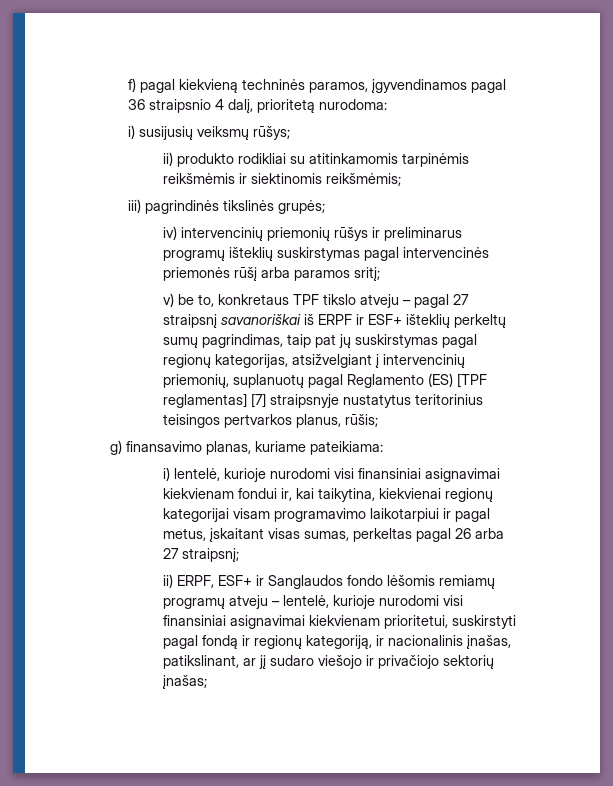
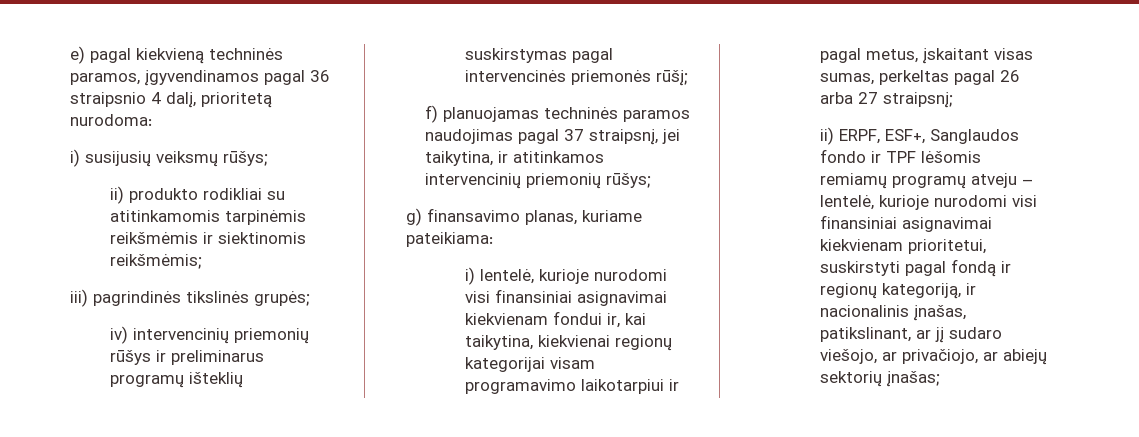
[127,78,136,92] f) -> [70,46,86,64] e)
[234,267,381,281] [163,293,470,308] [163,314,507,328] [163,334,478,348] [163,354,466,368] [163,373,488,388] [163,393,484,408] [163,414,379,428] rūšį arba paramos sritį; // v) be to, konkretaus TPF tikslo atveju – pagal 27 straipsnį savanoriškai iš ERPF ir ESF+ išteklių perkeltų sumų pagrindimas, taip pat jų suskirstymas pagal regionų kategorijas, atsižvelgiant į intervencinių priemonių, suplanuotų pagal Reglamento (ES) [TPF reglamentas] [7] straipsnyje nustatytus teritorinius teisingos pertvarkos planus, rūšis; -> [655,70,688,86] [425,105,691,123] [425,129,681,145] [425,151,605,166] [425,173,652,189] rūšį; // f) planuojamas techninės paramos naudojimas pagal 37 straipsnį, jei taikytina, ir atitinkamos intervencinių priemonių rūšys;
[218,575,384,589] ESF+ ir Sanglaudos fondo -> [884,129,1019,144] [819,149,916,163] ESF+, Sanglaudos fondo ir TPF
[318,655,440,669] viešojo ir privačiojo -> [819,349,1047,365] viešojo, ar privačiojo, ar abiejų

